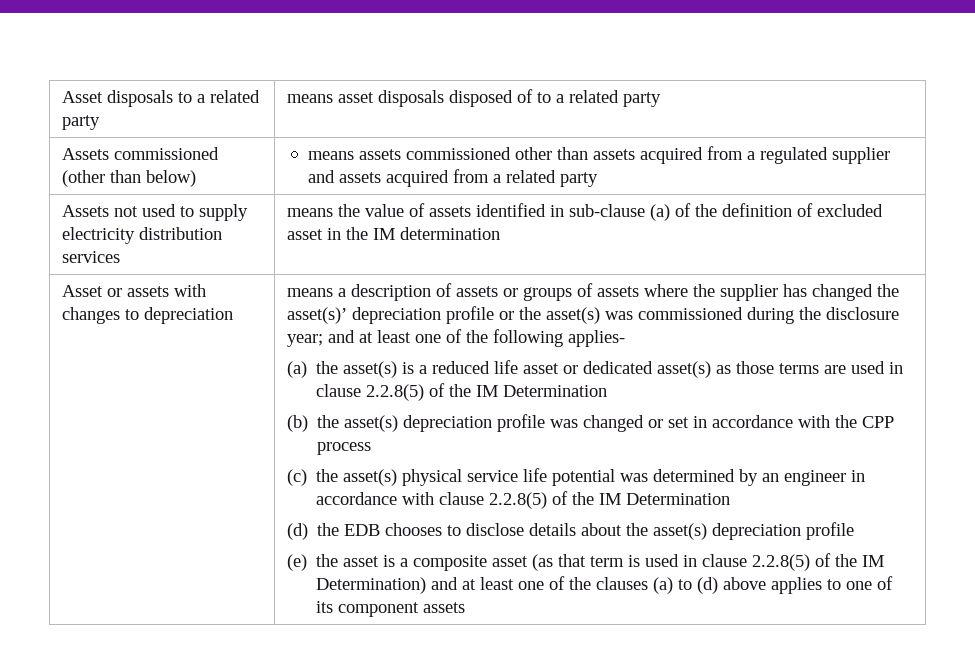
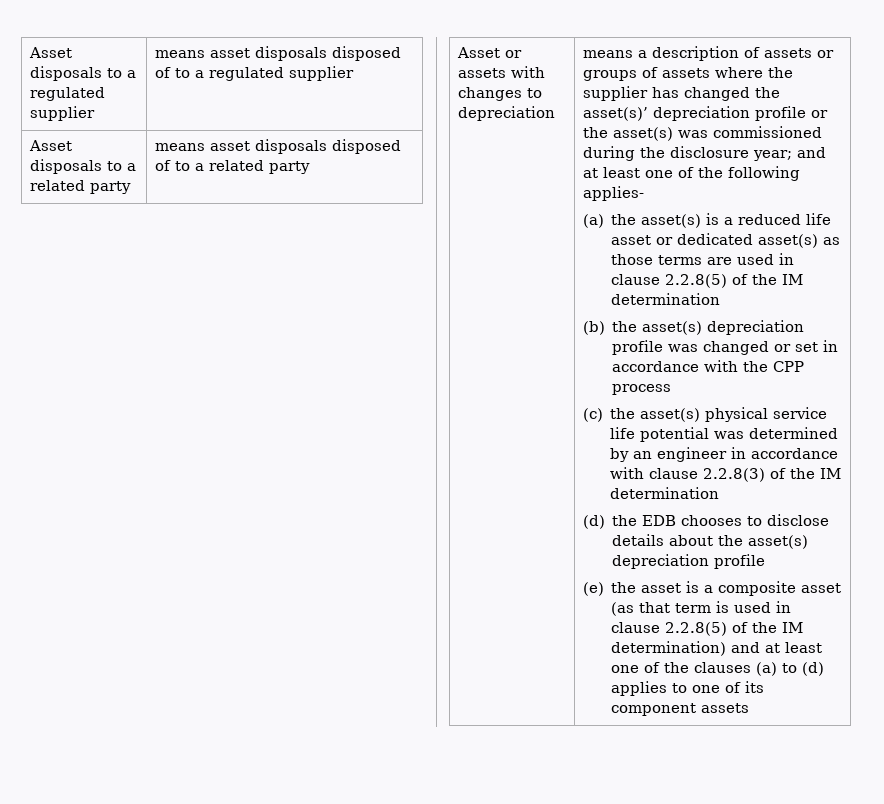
[62,90,206,107] Asset disposals to a -> [28,47,72,58] [29,66,136,81] [29,87,105,101] [29,106,95,121] [154,46,401,61] [154,66,354,81] [28,140,72,151] [29,159,136,174] Asset disposals to a regulated supplier | means asset disposals disposed of to a regulated supplier // Asset disposals to a
[62,147,220,160] [62,170,197,187] [307,146,890,164] [307,169,598,187] [62,204,249,221] [62,227,223,244] [62,251,121,263] [287,203,884,221] [287,227,501,240] // Assets commissioned (other than below) | means assets commissioned other than assets acquired from a regulated supplier and assets acquired from a related party // Assets not used to supply electricity distribution services | means the value of assets identified in sub-clause (a) of the definition of excluded asset in the IM determination -> (310, 167) none
[503,385,608,397] Determination -> [611,293,721,305] determination
[489,491,731,509] 2.2.8(5) of the IM Determination -> [703,468,842,482] [610,487,720,499] 2.2.8(3) of the IM determination
[316,577,427,594] Determination) -> [611,641,727,656] determination)
[723,577,767,590] above -> (825, 669) none

